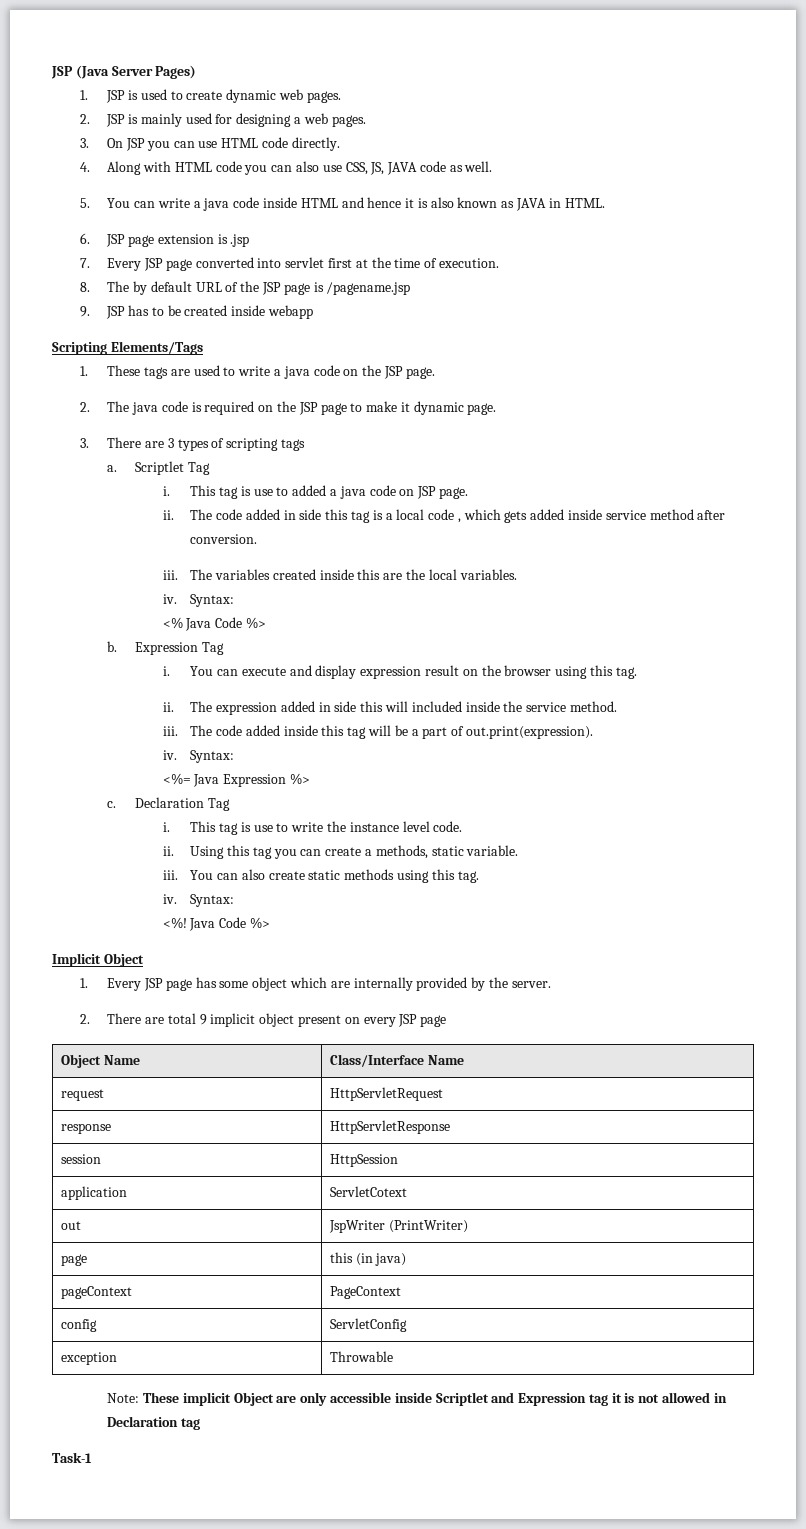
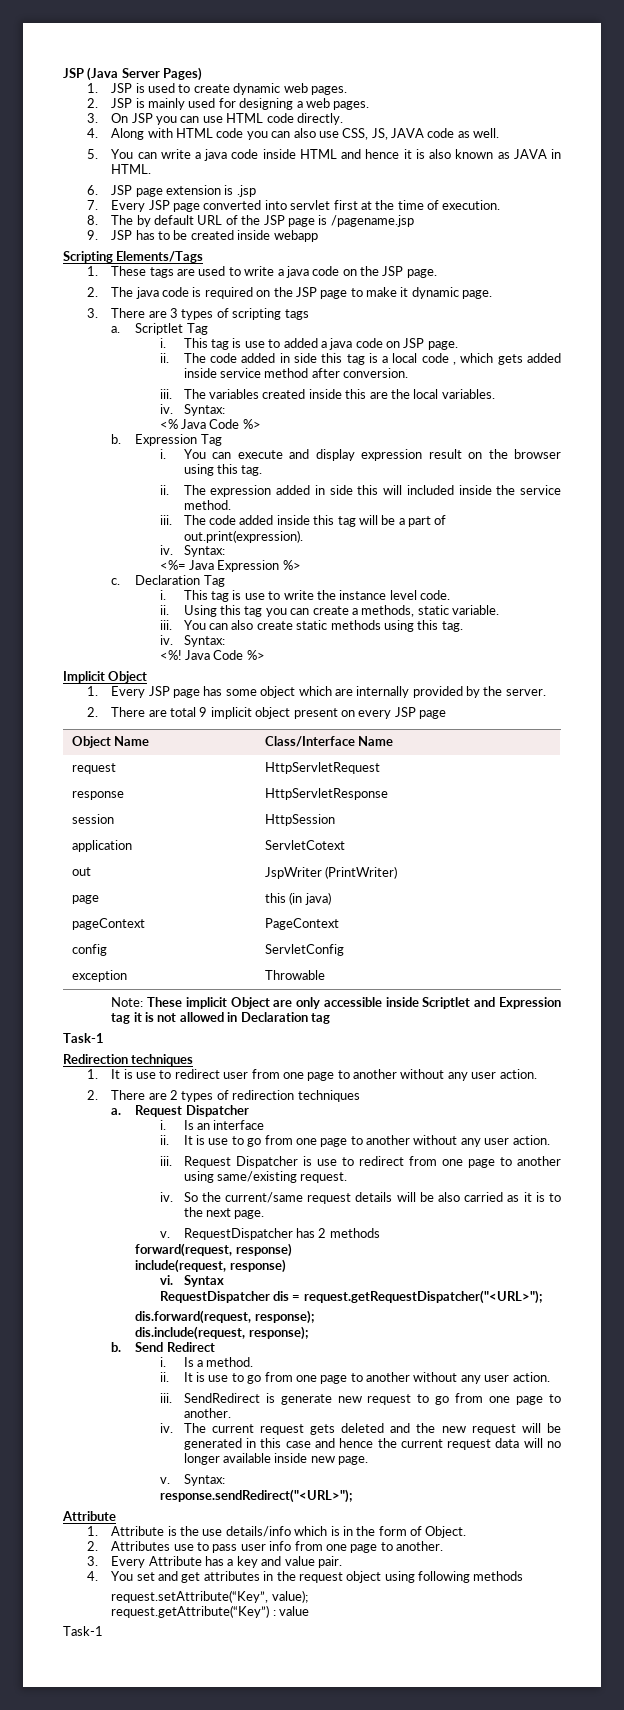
(92, 1457) none -> [63,1054,194,1066] [87,1069,537,1081] [87,1090,360,1102] [111,1105,249,1117] [159,1120,265,1130] [159,1135,550,1147] [159,1156,561,1168] [183,1171,348,1183] [159,1192,562,1204] [183,1207,265,1219] [159,1228,380,1240] [135,1243,292,1257] [135,1259,286,1273] [159,1275,224,1287] [159,1290,543,1304] [135,1310,315,1324] [135,1326,309,1340] [111,1342,215,1352] [159,1357,254,1367] [159,1372,550,1384] [159,1393,562,1405] [183,1408,231,1418] [159,1423,561,1435] [183,1438,561,1450] [183,1453,369,1465] [159,1474,225,1486] [159,1489,353,1503] [62,1511,116,1521] [87,1526,467,1538] [87,1541,444,1553] [87,1556,342,1568] [87,1571,524,1583] [111,1590,308,1603] [111,1605,310,1618] [63,1626,103,1636] // Redirection techniques // 1. It is use to redirect user from one page to another without any user action. // 2. There are 2 types of redirection techniques // a. Request Dispatcher // i. Is an interface // ii. It is use to go from one page to another without any user action. // iii. Request Dispatcher is use to redirect from one page to another using same/existing request. // iv. So the current/same request details will be also carried as it is to the next page. // v. RequestDispatcher has 2 methods // forward(request, response) // include(request, response) // vi. Syntax // RequestDispatcher dis = request.getRequestDispatcher("<URL>"); // dis.forward(request, response); // dis.include(request, response); // b. Send Redirect // i. Is a method. // ii. It is use to go from one page to another without any user action. // iii. SendRedirect is generate new request to go from one page to another. // iv. The current request gets deleted and the new request will be generated in this case and hence the current request data will no longer available inside new page. // v. Syntax: // response.sendRedirect("<URL>"); // Attribute // 1. Attribute is the use details/info which is in the form of Object. // 2. Attributes use to pass user info from one page to another. // 3. Every Attribute has a key and value pair. // 4. You set and get attributes in the request object using following methods // request.setAttribute(“Key”, value); // request.getAttribute(“Key”) : value // Task-1

